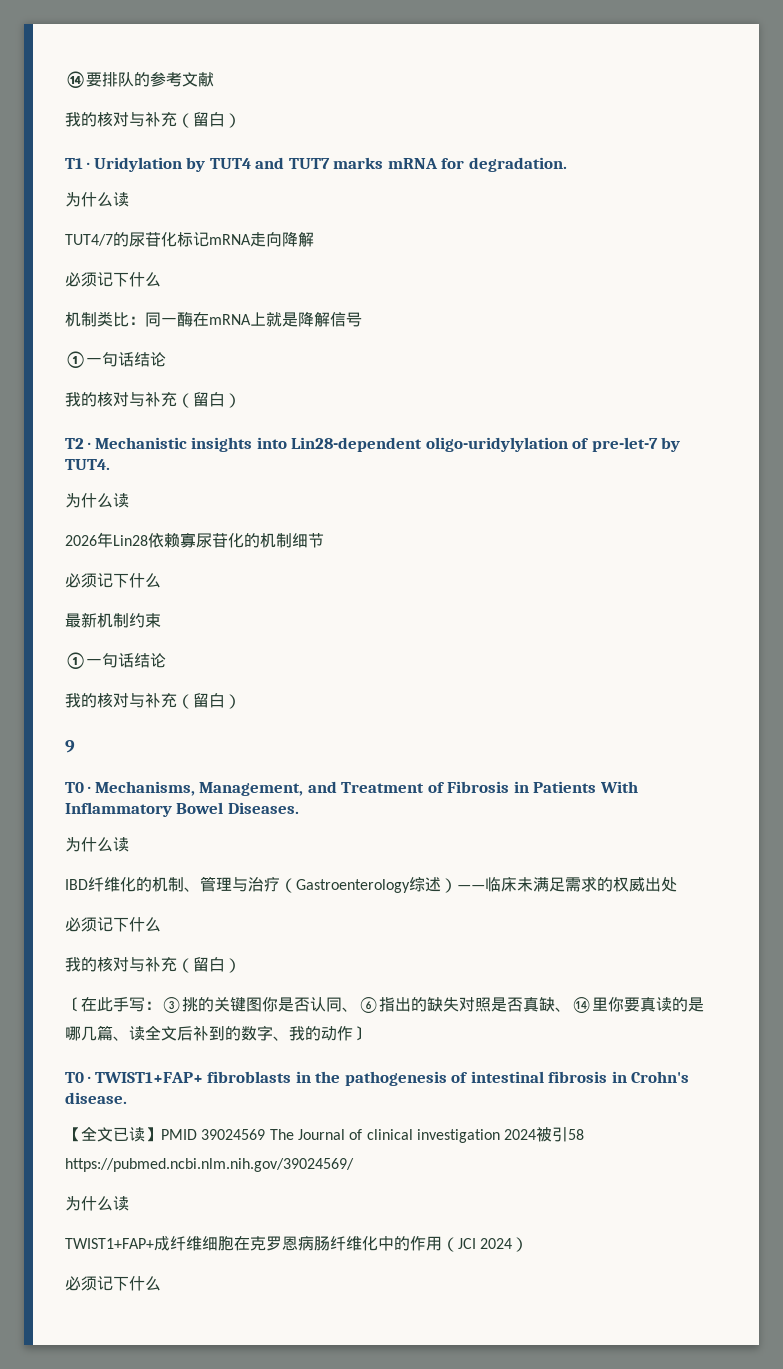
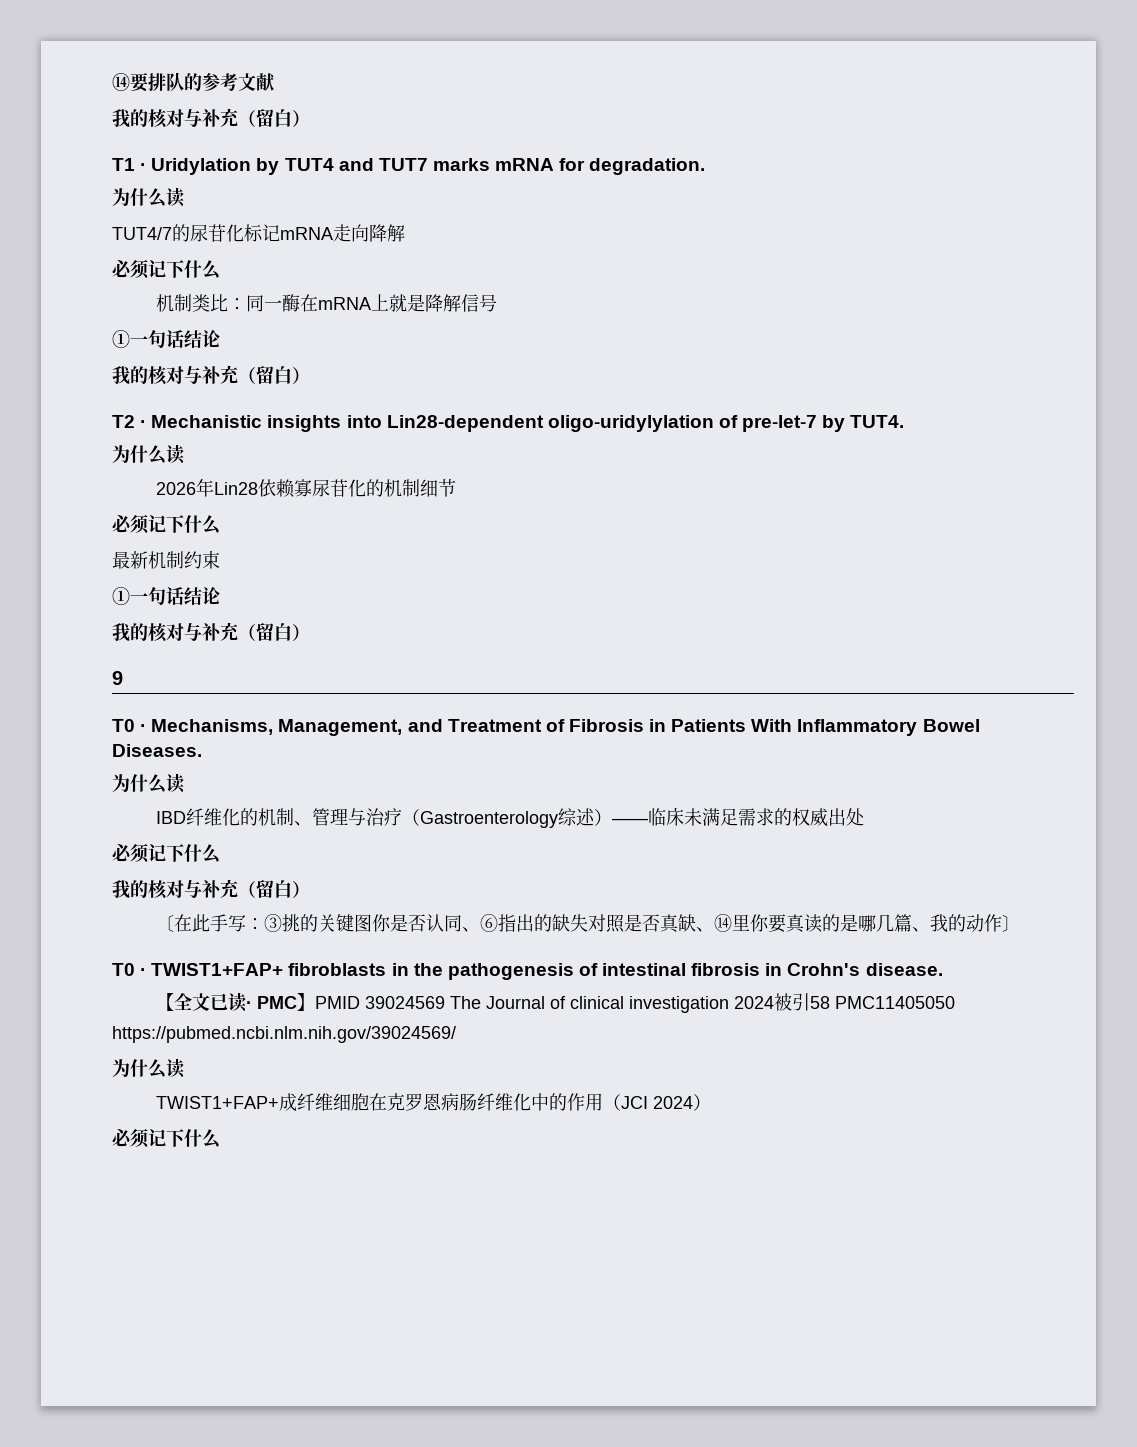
[129,1025,289,1041] 读全文后补到的数字、 -> (930, 929) none
(145, 1134) none -> [245,996,297,1009] · PMC
(585, 1134) none -> [834,996,955,1009] PMC11405050

